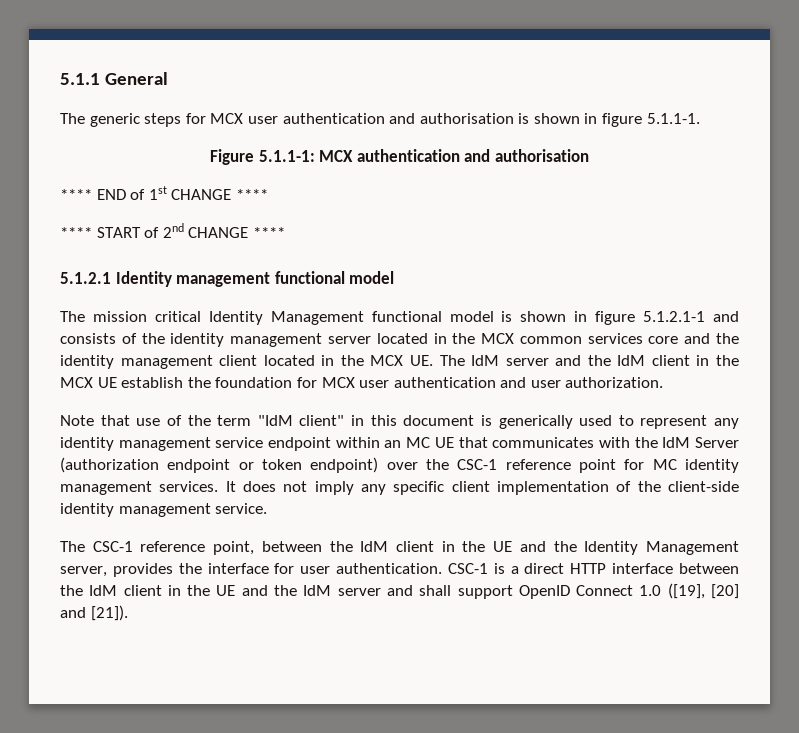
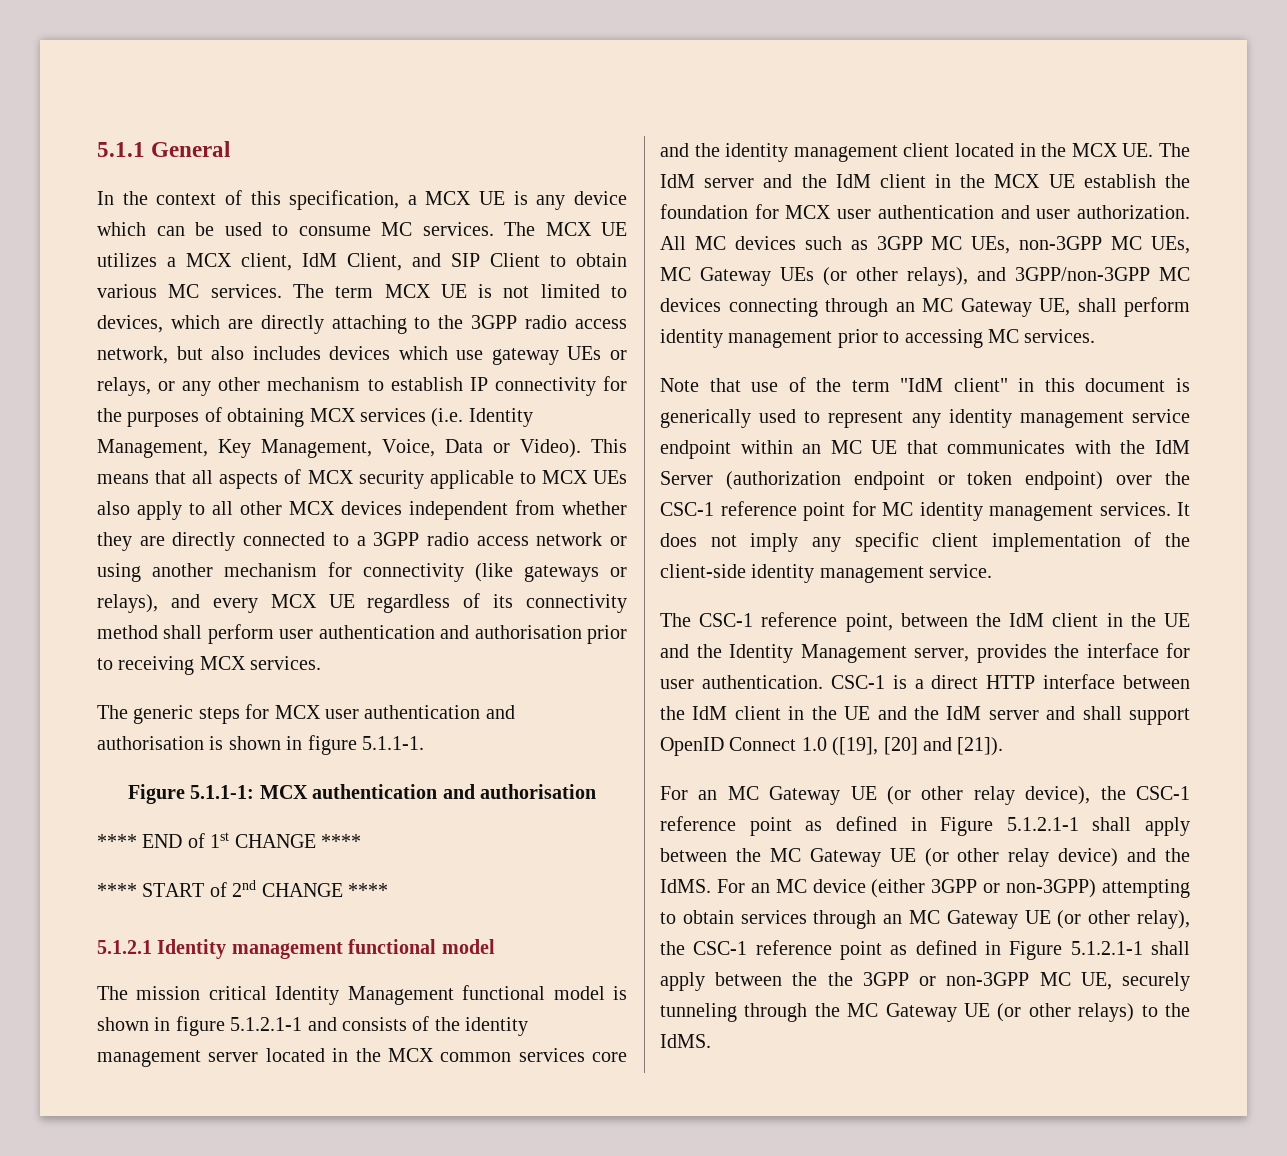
(169, 78) none -> [97,190,627,210] [97,222,627,236] [97,253,627,271] [97,284,628,298] [97,315,628,334] [97,346,627,365] [97,376,627,396] [97,407,533,427] [97,439,627,458] [97,469,627,489] [97,500,627,520] [97,532,627,551] [97,562,627,582] [97,593,627,613] [97,624,628,644] [97,656,322,675] // In the context of this specification, a MCX UE is any device which can be used to consume MC services. The MCX UE utilizes a MCX client, IdM Client, and SIP Client to obtain various MC services. The term MCX UE is not limited to devices, which are directly attaching to the 3GPP radio access network, but also includes devices which use gateway UEs or relays, or any other mechanism to establish IP connectivity for the purposes of obtaining MCX services (i.e. Identity Management, Key Management, Voice, Data or Video). This means that all aspects of MCX security applicable to MCX UEs also apply to all other MCX devices independent from whether they are directly connected to a 3GPP radio access network or using another mechanism for connectivity (like gateways or relays), and every MCX UE regardless of its connectivity method shall perform user authentication and authorisation prior to receiving MCX services.
(664, 382) none -> [660,236,1190,254] [660,267,1190,286] [660,297,1190,317] [660,329,1096,348] All MC devices such as 3GPP MC UEs, non-3GPP MC UEs, MC Gateway UEs (or other relays), and 3GPP/non-3GPP MC devices connecting through an MC Gateway UE, shall perform identity management prior to accessing MC services.
(128, 613) none -> [660,786,1190,805] [660,816,1190,836] [660,848,1190,867] [660,879,1190,898] [660,910,1190,929] [660,940,1190,960] [660,972,1190,991] [660,1003,1190,1022] [660,1034,711,1048] // For an MC Gateway UE (or other relay device), the CSC-1 reference point as defined in Figure 5.1.2.1-1 shall apply between the MC Gateway UE (or other relay device) and the IdMS. For an MC device (either 3GPP or non-3GPP) attempting to obtain services through an MC Gateway UE (or other relay), the CSC-1 reference point as defined in Figure 5.1.2.1-1 shall apply between the the 3GPP or non-3GPP MC UE, securely tunneling through the MC Gateway UE (or other relays) to the IdMS.

